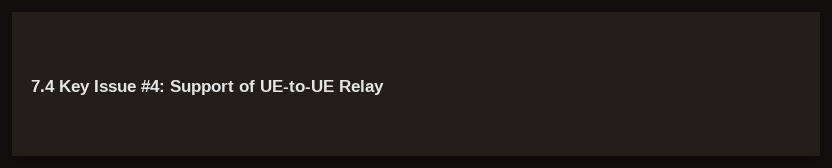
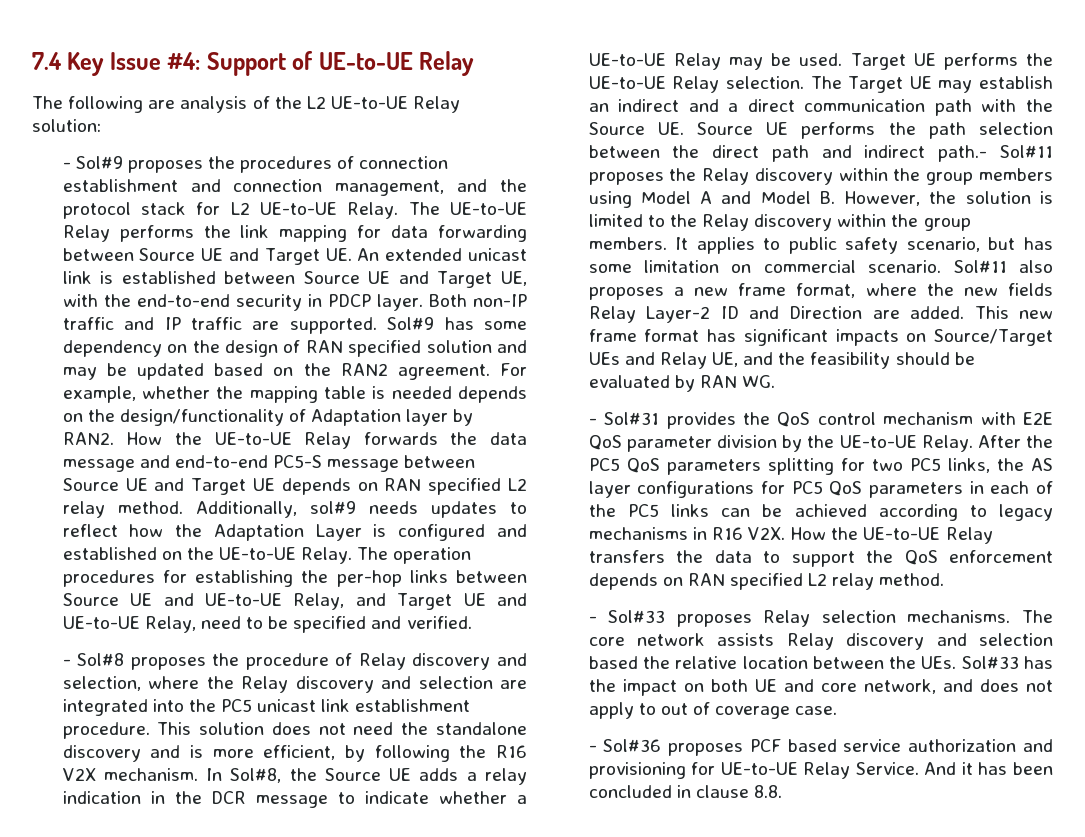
(384, 87) none -> [32,96,461,113] [32,119,101,132] [62,156,449,173] [62,179,527,196] [62,202,527,219] [62,225,527,242] [62,248,527,265] [62,271,527,288] [62,294,527,311] [62,317,527,334] [62,340,527,357] [62,363,527,380] [62,386,528,403] [62,409,474,426] [62,432,527,449] [62,455,476,472] [62,478,527,495] [62,501,528,518] [62,524,527,541] [62,547,472,564] [62,570,527,587] [62,593,527,610] [62,616,472,633] [62,653,527,670] [62,676,527,693] [62,699,471,716] [62,722,527,739] [62,745,527,762] [62,768,528,785] [62,791,527,808] [588,53,1053,70] [588,76,1053,93] [588,99,1053,116] [588,122,1053,139] [588,145,1053,162] [588,168,1053,185] [588,191,1053,208] [588,214,971,231] [588,237,1053,254] [588,260,1053,273] [588,283,1053,300] [588,306,1053,323] [588,329,1054,346] [588,352,975,369] [588,375,776,392] [588,412,1053,429] [588,435,1053,452] [588,458,1053,475] [588,481,1053,498] [588,504,1053,521] [588,527,993,544] [588,550,1053,567] [588,573,945,590] [588,610,1053,627] [588,633,1053,650] [588,656,1053,669] [588,679,1053,696] [588,702,838,719] [588,739,1053,756] [588,762,1053,779] [588,785,783,798] // The following are analysis of the L2 UE-to-UE Relay solution: // - Sol#9 proposes the procedures of connection establishment and connection management, and the protocol stack for L2 UE-to-UE Relay. The UE-to-UE Relay performs the link mapping for data forwarding between Source UE and Target UE. An extended unicast link is established between Source UE and Target UE, with the end-to-end security in PDCP layer. Both non-IP traffic and IP traffic are supported. Sol#9 has some dependency on the design of RAN specified solution and may be updated based on the RAN2 agreement. For example, whether the mapping table is needed depends on the design/functionality of Adaptation layer by RAN2. How the UE-to-UE Relay forwards the data message and end-to-end PC5-S message between Source UE and Target UE depends on RAN specified L2 relay method. Additionally, sol#9 needs updates to reflect how the Adaptation Layer is configured and established on the UE-to-UE Relay. The operation procedures for establishing the per-hop links between Source UE and UE-to-UE Relay, and Target UE and UE-to-UE Relay, need to be specified and verified. // - Sol#8 proposes the procedure of Relay discovery and selection, where the Relay discovery and selection are integrated into the PC5 unicast link establishment procedure. This solution does not need the standalone discovery and is more efficient, by following the R16 V2X mechanism. In Sol#8, the Source UE adds a relay indication in the DCR message to indicate whether a UE-to-UE Relay may be used. Target UE performs the UE-to-UE Relay selection. The Target UE may establish an indirect and a direct communication path with the Source UE. Source UE performs the path selection between the direct path and indirect path.- Sol#11 proposes the Relay discovery within the group members using Model A and Model B. However, the solution is limited to the Relay discovery within the group members. It applies to public safety scenario, but has some limitation on commercial scenario. Sol#11 also proposes a new frame format, where the new fields Relay Layer-2 ID and Direction are added. This new frame format has significant impacts on Source/Target UEs and Relay UE, and the feasibility should be evaluated by RAN WG. // - Sol#31 provides the QoS control mechanism with E2E QoS parameter division by the UE-to-UE Relay. After the PC5 QoS parameters splitting for two PC5 links, the AS layer configurations for PC5 QoS parameters in each of the PC5 links can be achieved according to legacy mechanisms in R16 V2X. How the UE-to-UE Relay transfers the data to support the QoS enforcement depends on RAN specified L2 relay method. // - Sol#33 proposes Relay selection mechanisms. The core network assists Relay discovery and selection based the relative location between the UEs. Sol#33 has the impact on both UE and core network, and does not apply to out of coverage case. // - Sol#36 proposes PCF based service authorization and provisioning for UE-to-UE Relay Service. And it has been concluded in clause 8.8.

